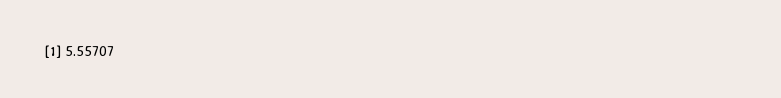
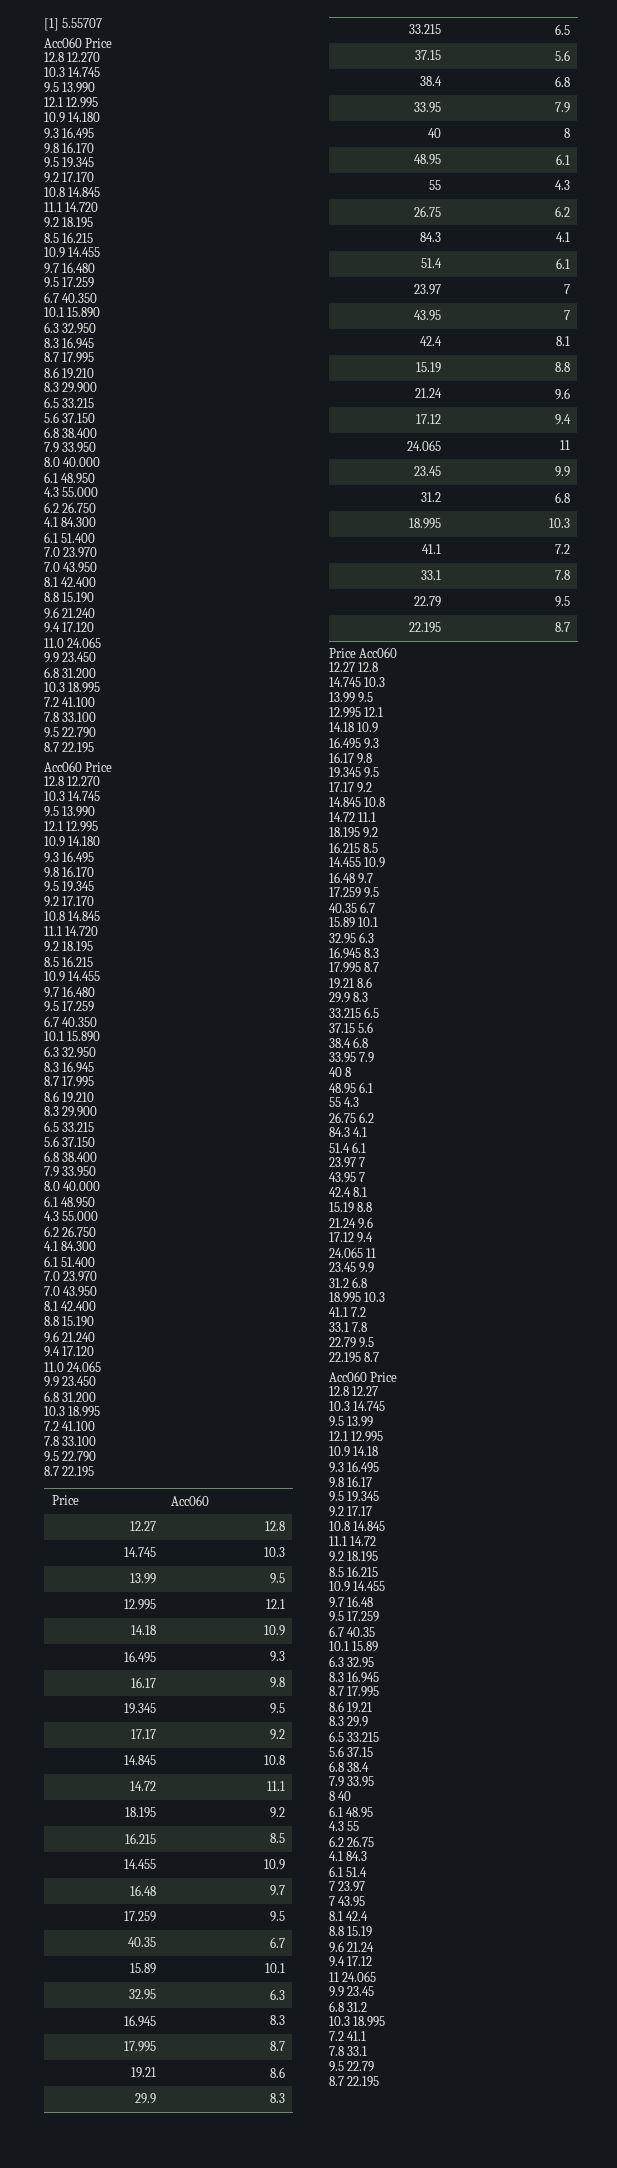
(114, 51) none -> [44,37,113,48] [44,52,101,62] [44,67,101,77] [44,82,96,93] [44,97,99,108] [44,112,101,123] [44,127,95,139] [44,142,95,154] [44,157,95,168] [44,172,95,183] [44,187,101,197] [44,202,99,212] [44,217,94,228] [44,232,94,243] [44,247,101,258] [44,262,96,274] [44,277,95,288] [44,292,98,303] [44,307,101,318] [44,322,97,334] [44,337,95,349] [44,352,95,363] [44,367,95,379] [44,382,98,393] [44,397,95,408] [44,412,96,423] [44,427,98,438] [44,442,97,453] [44,457,101,467] [44,472,96,484] [44,487,99,497] [44,502,97,513] [44,517,97,527] [44,532,96,543] [44,547,98,558] [44,562,98,573] [44,577,97,587] [44,592,95,603] [44,607,96,619] [44,622,95,633] [44,637,102,648] [44,652,97,663] [44,667,97,678] [44,682,101,693] [44,697,96,707] [44,712,97,722] [44,727,97,738] [44,742,95,753] [44,761,113,772] [44,776,101,786] [44,791,101,801] [44,806,96,817] [44,821,99,832] [44,836,101,847] [44,851,95,863] [44,866,95,878] [44,881,95,892] [44,896,95,907] [44,911,101,921] [44,926,99,936] [44,941,94,952] [44,956,94,967] [44,971,101,982] [44,986,96,998] [44,1001,95,1012] [44,1016,98,1027] [44,1031,101,1042] [44,1046,97,1058] [44,1061,95,1073] [44,1076,95,1087] [44,1091,95,1103] [44,1106,98,1117] [44,1121,95,1132] [44,1136,96,1147] [44,1151,98,1162] [44,1166,97,1177] [44,1181,101,1191] [44,1196,96,1208] [44,1211,99,1221] [44,1226,97,1237] [44,1241,97,1251] [44,1256,96,1267] [44,1271,98,1282] [44,1286,98,1297] [44,1301,97,1311] [44,1316,95,1327] [44,1331,96,1343] [44,1346,95,1357] [44,1361,102,1372] [44,1376,97,1387] [44,1391,97,1402] [44,1406,101,1417] [44,1421,96,1431] [44,1436,97,1446] [44,1451,97,1462] [44,1466,95,1477] [51,1495,79,1505] [170,1495,209,1506] [130,1521,157,1531] [265,1521,286,1531] [124,1547,157,1557] [264,1547,286,1557] [130,1573,157,1584] [270,1573,286,1584] [124,1599,157,1610] [266,1599,286,1609] [131,1625,157,1635] [264,1625,286,1636] [124,1651,157,1663] [270,1651,286,1662] [131,1677,157,1688] [270,1677,286,1688] [124,1703,157,1714] [270,1703,286,1714] [131,1729,157,1739] [270,1729,286,1740] [124,1755,157,1765] [264,1755,286,1765] [130,1781,157,1791] [267,1781,286,1791] [125,1807,157,1818] [270,1807,286,1818] [125,1833,157,1844] [270,1833,286,1843] [124,1859,157,1869] [264,1859,286,1870] [130,1885,157,1896] [270,1885,286,1896] [124,1911,157,1922] [270,1911,286,1922] [128,1937,157,1947] [270,1937,286,1948] [130,1963,157,1974] [265,1963,286,1973] [129,1989,157,2000] [270,1989,286,2000] [124,2015,157,2027] [270,2015,286,2025] [124,2041,157,2052] [270,2041,286,2051] [131,2067,157,2078] [270,2067,286,2078] [135,2093,157,2104] [270,2093,286,2103] [409,24,442,34] [555,24,571,35] [415,50,442,60] [555,50,571,61] [420,76,443,86] [555,76,571,87] [414,102,442,113] [555,102,571,113] [428,128,442,138] [564,128,571,138] [414,154,442,165] [556,154,571,165] [429,180,442,190] [555,180,571,190] [414,206,442,217] [555,206,571,217] [420,232,442,242] [556,232,571,242] [421,258,443,268] [556,258,571,269] [414,284,442,295] [564,284,571,294] [414,310,442,321] [564,310,571,320] [420,336,443,346] [556,336,571,346] [416,362,442,373] [555,362,571,372] [415,388,443,398] [555,388,571,400] [416,414,442,424] [555,414,572,425] [407,440,442,451] [560,440,571,450] [414,466,442,476] [555,466,571,477] [421,492,442,502] [555,492,571,503] [409,518,442,529] [549,518,571,528] [422,544,442,554] [555,544,571,554] [421,570,442,580] [555,570,571,580] [414,596,442,607] [555,596,571,607] [409,622,442,633] [555,622,571,632] [329,647,398,658] [329,662,379,672] [329,677,386,687] [329,692,374,703] [329,707,384,718] [329,722,379,733] [329,737,380,749] [329,752,373,764] [329,767,380,778] [329,782,373,793] [329,797,386,807] [329,812,377,822] [329,827,379,838] [329,842,379,853] [329,857,386,868] [329,872,374,884] [329,887,380,898] [329,902,376,913] [329,917,379,928] [329,932,375,944] [329,947,380,959] [329,962,380,973] [329,977,373,989] [329,992,369,1003] [329,1007,380,1018] [329,1022,374,1033] [329,1037,369,1048] [329,1052,375,1063] [329,1067,352,1077] [329,1082,374,1094] [329,1097,360,1107] [329,1112,375,1123] [329,1127,368,1137] [329,1142,367,1153] [329,1157,366,1168] [329,1172,366,1183] [329,1187,368,1197] [329,1202,373,1213] [329,1217,374,1229] [329,1232,374,1243] [329,1247,377,1258] [329,1262,375,1273] [329,1277,368,1288] [329,1292,386,1303] [329,1307,367,1317] [329,1322,368,1332] [329,1337,375,1348] [329,1352,380,1363] [329,1371,398,1382] [329,1386,379,1396] [329,1401,386,1411] [329,1416,374,1427] [329,1431,384,1442] [329,1446,379,1457] [329,1461,380,1473] [329,1476,373,1488] [329,1491,380,1502] [329,1506,373,1517] [329,1521,386,1531] [329,1536,377,1546] [329,1551,379,1562] [329,1566,379,1577] [329,1581,386,1592] [329,1596,374,1608] [329,1611,380,1622] [329,1626,376,1637] [329,1641,379,1652] [329,1656,375,1668] [329,1671,380,1683] [329,1686,380,1697] [329,1701,373,1713] [329,1716,369,1727] [329,1731,380,1742] [329,1746,374,1757] [329,1761,370,1772] [329,1776,375,1787] [329,1791,352,1801] [329,1806,374,1818] [329,1821,360,1831] [329,1836,375,1847] [329,1851,368,1861] [329,1866,368,1877] [329,1881,366,1892] [329,1896,366,1907] [329,1911,369,1921] [329,1926,373,1937] [329,1941,375,1953] [329,1956,373,1967] [329,1971,377,1982] [329,1986,375,1997] [329,2001,368,2012] [329,2016,386,2027] [329,2031,367,2041] [329,2046,368,2056] [329,2061,375,2072] [329,2076,380,2087] // Acc060 Price // 12.8 12.270 // 10.3 14.745 // 9.5 13.990 // 12.1 12.995 // 10.9 14.180 // 9.3 16.495 // 9.8 16.170 // 9.5 19.345 // 9.2 17.170 // 10.8 14.845 // 11.1 14.720 // 9.2 18.195 // 8.5 16.215 // 10.9 14.455 // 9.7 16.480 // 9.5 17.259 // 6.7 40.350 // 10.1 15.890 // 6.3 32.950 // 8.3 16.945 // 8.7 17.995 // 8.6 19.210 // 8.3 29.900 // 6.5 33.215 // 5.6 37.150 // 6.8 38.400 // 7.9 33.950 // 8.0 40.000 // 6.1 48.950 // 4.3 55.000 // 6.2 26.750 // 4.1 84.300 // 6.1 51.400 // 7.0 23.970 // 7.0 43.950 // 8.1 42.400 // 8.8 15.190 // 9.6 21.240 // 9.4 17.120 // 11.0 24.065 // 9.9 23.450 // 6.8 31.200 // 10.3 18.995 // 7.2 41.100 // 7.8 33.100 // 9.5 22.790 // 8.7 22.195 // Acc060 Price // 12.8 12.270 // 10.3 14.745 // 9.5 13.990 // 12.1 12.995 // 10.9 14.180 // 9.3 16.495 // 9.8 16.170 // 9.5 19.345 // 9.2 17.170 // 10.8 14.845 // 11.1 14.720 // 9.2 18.195 // 8.5 16.215 // 10.9 14.455 // 9.7 16.480 // 9.5 17.259 // 6.7 40.350 // 10.1 15.890 // 6.3 32.950 // 8.3 16.945 // 8.7 17.995 // 8.6 19.210 // 8.3 29.900 // 6.5 33.215 // 5.6 37.150 // 6.8 38.400 // 7.9 33.950 // 8.0 40.000 // 6.1 48.950 // 4.3 55.000 // 6.2 26.750 // 4.1 84.300 // 6.1 51.400 // 7.0 23.970 // 7.0 43.950 // 8.1 42.400 // 8.8 15.190 // 9.6 21.240 // 9.4 17.120 // 11.0 24.065 // 9.9 23.450 // 6.8 31.200 // 10.3 18.995 // 7.2 41.100 // 7.8 33.100 // 9.5 22.790 // 8.7 22.195 // Price | Acc060 // 12.27 | 12.8 // 14.745 | 10.3 // 13.99 | 9.5 // 12.995 | 12.1 // 14.18 | 10.9 // 16.495 | 9.3 // 16.17 | 9.8 // 19.345 | 9.5 // 17.17 | 9.2 // 14.845 | 10.8 // 14.72 | 11.1 // 18.195 | 9.2 // 16.215 | 8.5 // 14.455 | 10.9 // 16.48 | 9.7 // 17.259 | 9.5 // 40.35 | 6.7 // 15.89 | 10.1 // 32.95 | 6.3 // 16.945 | 8.3 // 17.995 | 8.7 // 19.21 | 8.6 // 29.9 | 8.3 // 33.215 | 6.5 // 37.15 | 5.6 // 38.4 | 6.8 // 33.95 | 7.9 // 40 | 8 // 48.95 | 6.1 // 55 | 4.3 // 26.75 | 6.2 // 84.3 | 4.1 // 51.4 | 6.1 // 23.97 | 7 // 43.95 | 7 // 42.4 | 8.1 // 15.19 | 8.8 // 21.24 | 9.6 // 17.12 | 9.4 // 24.065 | 11 // 23.45 | 9.9 // 31.2 | 6.8 // 18.995 | 10.3 // 41.1 | 7.2 // 33.1 | 7.8 // 22.79 | 9.5 // 22.195 | 8.7 // Price Acc060 // 12.27 12.8 // 14.745 10.3 // 13.99 9.5 // 12.995 12.1 // 14.18 10.9 // 16.495 9.3 // 16.17 9.8 // 19.345 9.5 // 17.17 9.2 // 14.845 10.8 // 14.72 11.1 // 18.195 9.2 // 16.215 8.5 // 14.455 10.9 // 16.48 9.7 // 17.259 9.5 // 40.35 6.7 // 15.89 10.1 // 32.95 6.3 // 16.945 8.3 // 17.995 8.7 // 19.21 8.6 // 29.9 8.3 // 33.215 6.5 // 37.15 5.6 // 38.4 6.8 // 33.95 7.9 // 40 8 // 48.95 6.1 // 55 4.3 // 26.75 6.2 // 84.3 4.1 // 51.4 6.1 // 23.97 7 // 43.95 7 // 42.4 8.1 // 15.19 8.8 // 21.24 9.6 // 17.12 9.4 // 24.065 11 // 23.45 9.9 // 31.2 6.8 // 18.995 10.3 // 41.1 7.2 // 33.1 7.8 // 22.79 9.5 // 22.195 8.7 // Acc060 Price // 12.8 12.27 // 10.3 14.745 // 9.5 13.99 // 12.1 12.995 // 10.9 14.18 // 9.3 16.495 // 9.8 16.17 // 9.5 19.345 // 9.2 17.17 // 10.8 14.845 // 11.1 14.72 // 9.2 18.195 // 8.5 16.215 // 10.9 14.455 // 9.7 16.48 // 9.5 17.259 // 6.7 40.35 // 10.1 15.89 // 6.3 32.95 // 8.3 16.945 // 8.7 17.995 // 8.6 19.21 // 8.3 29.9 // 6.5 33.215 // 5.6 37.15 // 6.8 38.4 // 7.9 33.95 // 8 40 // 6.1 48.95 // 4.3 55 // 6.2 26.75 // 4.1 84.3 // 6.1 51.4 // 7 23.97 // 7 43.95 // 8.1 42.4 // 8.8 15.19 // 9.6 21.24 // 9.4 17.12 // 11 24.065 // 9.9 23.45 // 6.8 31.2 // 10.3 18.995 // 7.2 41.1 // 7.8 33.1 // 9.5 22.79 // 8.7 22.195

